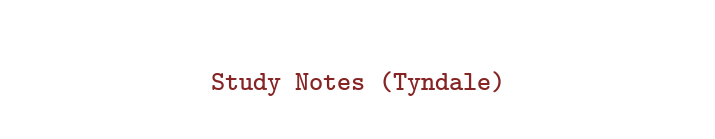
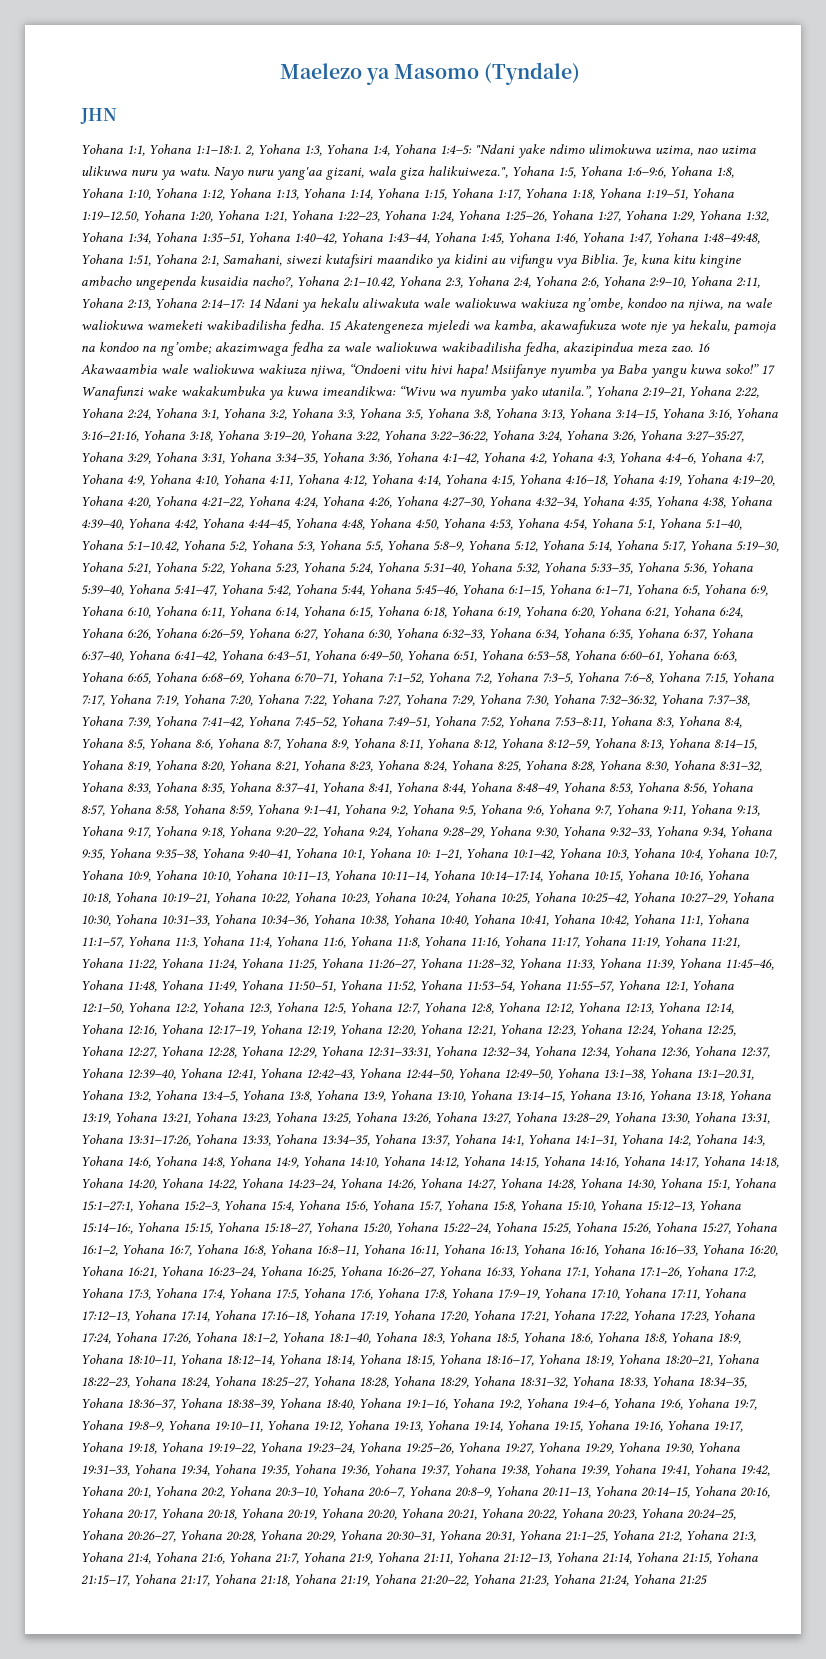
[210,71,505,96] Study Notes (Tyndale) -> [279,62,581,85] [80,108,117,124] [81,144,756,158] [81,166,734,180] [81,188,734,200] [81,210,769,222] [81,232,760,244] [81,254,741,268] [81,276,760,291] [81,298,772,312] [81,320,776,335] [81,342,710,357] [81,363,775,379] [81,385,759,400] [81,408,778,420] [81,430,744,442] [81,452,764,464] [81,474,775,486] [81,496,772,508] [81,518,742,530] [81,540,779,552] [81,562,753,574] [81,584,768,596] [81,606,743,618] [81,628,753,640] [81,650,737,662] [81,672,774,684] [81,694,750,706] [81,716,742,728] [81,738,757,750] [81,760,762,772] [81,782,753,794] [81,804,760,816] [81,826,772,838] [81,848,777,860] [81,870,749,882] [81,892,774,904] [81,914,749,926] [81,936,740,948] [81,958,774,970] [81,980,734,992] [81,1002,734,1014] [81,1024,736,1036] [81,1046,770,1058] [81,1068,754,1080] [81,1090,771,1102] [81,1112,770,1124] [81,1134,765,1146] [81,1156,779,1168] [81,1178,776,1190] [81,1200,741,1212] [81,1222,777,1234] [81,1244,778,1256] [81,1266,756,1278] [81,1288,746,1300] [81,1310,755,1322] [81,1332,741,1344] [81,1354,759,1366] [81,1376,747,1388] [81,1398,757,1410] [81,1420,743,1432] [81,1442,740,1454] [81,1464,770,1476] [81,1486,770,1498] [81,1508,736,1520] [81,1530,756,1542] [81,1552,758,1564] [81,1574,707,1586] Maelezo ya Masomo (Tyndale) // JHN // Yohana 1:1, Yohana 1:1–18:1. 2, Yohana 1:3, Yohana 1:4, Yohana 1:4–5: "Ndani yake ndimo ulimokuwa uzima, nao uzima ulikuwa nuru ya watu. Nayo nuru yang'aa gizani, wala giza halikuiweza.", Yohana 1:5, Yohana 1:6–9:6, Yohana 1:8, Yohana 1:10, Yohana 1:12, Yohana 1:13, Yohana 1:14, Yohana 1:15, Yohana 1:17, Yohana 1:18, Yohana 1:19–51, Yohana 1:19–12.50, Yohana 1:20, Yohana 1:21, Yohana 1:22–23, Yohana 1:24, Yohana 1:25–26, Yohana 1:27, Yohana 1:29, Yohana 1:32, Yohana 1:34, Yohana 1:35–51, Yohana 1:40–42, Yohana 1:43–44, Yohana 1:45, Yohana 1:46, Yohana 1:47, Yohana 1:48–49:48, Yohana 1:51, Yohana 2:1, Samahani, siwezi kutafsiri maandiko ya kidini au vifungu vya Biblia. Je, kuna kitu kingine ambacho ungependa kusaidia nacho?, Yohana 2:1–10.42, Yohana 2:3, Yohana 2:4, Yohana 2:6, Yohana 2:9–10, Yohana 2:11, Yohana 2:13, Yohana 2:14–17: 14 Ndani ya hekalu aliwakuta wale waliokuwa wakiuza ng’ombe, kondoo na njiwa, na wale waliokuwa wameketi wakibadilisha fedha. 15 Akatengeneza mjeledi wa kamba, akawafukuza wote nje ya hekalu, pamoja na kondoo na ng’ombe; akazimwaga fedha za wale waliokuwa wakibadilisha fedha, akazipindua meza zao. 16 Akawaambia wale waliokuwa wakiuza njiwa, “Ondoeni vitu hivi hapa! Msiifanye nyumba ya Baba yangu kuwa soko!” 17 Wanafunzi wake wakakumbuka ya kuwa imeandikwa: “Wivu wa nyumba yako utanila.”, Yohana 2:19–21, Yohana 2:22, Yohana 2:24, Yohana 3:1, Yohana 3:2, Yohana 3:3, Yohana 3:5, Yohana 3:8, Yohana 3:13, Yohana 3:14–15, Yohana 3:16, Yohana 3:16–21:16, Yohana 3:18, Yohana 3:19–20, Yohana 3:22, Yohana 3:22–36:22, Yohana 3:24, Yohana 3:26, Yohana 3:27–35:27, Yohana 3:29, Yohana 3:31, Yohana 3:34–35, Yohana 3:36, Yohana 4:1–42, Yohana 4:2, Yohana 4:3, Yohana 4:4–6, Yohana 4:7, Yohana 4:9, Yohana 4:10, Yohana 4:11, Yohana 4:12, Yohana 4:14, Yohana 4:15, Yohana 4:16–18, Yohana 4:19, Yohana 4:19–20, Yohana 4:20, Yohana 4:21–22, Yohana 4:24, Yohana 4:26, Yohana 4:27–30, Yohana 4:32–34, Yohana 4:35, Yohana 4:38, Yohana 4:39–40, Yohana 4:42, Yohana 4:44–45, Yohana 4:48, Yohana 4:50, Yohana 4:53, Yohana 4:54, Yohana 5:1, Yohana 5:1–40, Yohana 5:1–10.42, Yohana 5:2, Yohana 5:3, Yohana 5:5, Yohana 5:8–9, Yohana 5:12, Yohana 5:14, Yohana 5:17, Yohana 5:19–30, Yohana 5:21, Yohana 5:22, Yohana 5:23, Yohana 5:24, Yohana 5:31–40, Yohana 5:32, Yohana 5:33–35, Yohana 5:36, Yohana 5:39–40, Yohana 5:41–47, Yohana 5:42, Yohana 5:44, Yohana 5:45–46, Yohana 6:1–15, Yohana 6:1–71, Yohana 6:5, Yohana 6:9, Yohana 6:10, Yohana 6:11, Yohana 6:14, Yohana 6:15, Yohana 6:18, Yohana 6:19, Yohana 6:20, Yohana 6:21, Yohana 6:24, Yohana 6:26, Yohana 6:26–59, Yohana 6:27, Yohana 6:30, Yohana 6:32–33, Yohana 6:34, Yohana 6:35, Yohana 6:37, Yohana 6:37–40, Yohana 6:41–42, Yohana 6:43–51, Yohana 6:49–50, Yohana 6:51, Yohana 6:53–58, Yohana 6:60–61, Yohana 6:63, Yohana 6:65, Yohana 6:68–69, Yohana 6:70–71, Yohana 7:1–52, Yohana 7:2, Yohana 7:3–5, Yohana 7:6–8, Yohana 7:15, Yohana 7:17, Yohana 7:19, Yohana 7:20, Yohana 7:22, Yohana 7:27, Yohana 7:29, Yohana 7:30, Yohana 7:32–36:32, Yohana 7:37–38, Yohana 7:39, Yohana 7:41–42, Yohana 7:45–52, Yohana 7:49–51, Yohana 7:52, Yohana 7:53–8:11, Yohana 8:3, Yohana 8:4, Yohana 8:5, Yohana 8:6, Yohana 8:7, Yohana 8:9, Yohana 8:11, Yohana 8:12, Yohana 8:12–59, Yohana 8:13, Yohana 8:14–15, Yohana 8:19, Yohana 8:20, Yohana 8:21, Yohana 8:23, Yohana 8:24, Yohana 8:25, Yohana 8:28, Yohana 8:30, Yohana 8:31–32, Yohana 8:33, Yohana 8:35, Yohana 8:37–41, Yohana 8:41, Yohana 8:44, Yohana 8:48–49, Yohana 8:53, Yohana 8:56, Yohana 8:57, Yohana 8:58, Yohana 8:59, Yohana 9:1–41, Yohana 9:2, Yohana 9:5, Yohana 9:6, Yohana 9:7, Yohana 9:11, Yohana 9:13, Yohana 9:17, Yohana 9:18, Yohana 9:20–22, Yohana 9:24, Yohana 9:28–29, Yohana 9:30, Yohana 9:32–33, Yohana 9:34, Yohana 9:35, Yohana 9:35–38, Yohana 9:40–41, Yohana 10:1, Yohana 10: 1–21, Yohana 10:1–42, Yohana 10:3, Yohana 10:4, Yohana 10:7, Yohana 10:9, Yohana 10:10, Yohana 10:11–13, Yohana 10:11–14, Yohana 10:14–17:14, Yohana 10:15, Yohana 10:16, Yohana 10:18, Yohana 10:19–21, Yohana 10:22, Yohana 10:23, Yohana 10:24, Yohana 10:25, Yohana 10:25–42, Yohana 10:27–29, Yohana 10:30, Yohana 10:31–33, Yohana 10:34–36, Yohana 10:38, Yohana 10:40, Yohana 10:41, Yohana 10:42, Yohana 11:1, Yohana 11:1–57, Yohana 11:3, Yohana 11:4, Yohana 11:6, Yohana 11:8, Yohana 11:16, Yohana 11:17, Yohana 11:19, Yohana 11:21, Yohana 11:22, Yohana 11:24, Yohana 11:25, Yohana 11:26–27, Yohana 11:28–32, Yohana 11:33, Yohana 11:39, Yohana 11:45–46, Yohana 11:48, Yohana 11:49, Yohana 11:50–51, Yohana 11:52, Yohana 11:53–54, Yohana 11:55–57, Yohana 12:1, Yohana 12:1–50, Yohana 12:2, Yohana 12:3, Yohana 12:5, Yohana 12:7, Yohana 12:8, Yohana 12:12, Yohana 12:13, Yohana 12:14, Yohana 12:16, Yohana 12:17–19, Yohana 12:19, Yohana 12:20, Yohana 12:21, Yohana 12:23, Yohana 12:24, Yohana 12:25, Yohana 12:27, Yohana 12:28, Yohana 12:29, Yohana 12:31–33:31, Yohana 12:32–34, Yohana 12:34, Yohana 12:36, Yohana 12:37, Yohana 12:39–40, Yohana 12:41, Yohana 12:42–43, Yohana 12:44–50, Yohana 12:49–50, Yohana 13:1–38, Yohana 13:1–20.31, Yohana 13:2, Yohana 13:4–5, Yohana 13:8, Yohana 13:9, Yohana 13:10, Yohana 13:14–15, Yohana 13:16, Yohana 13:18, Yohana 13:19, Yohana 13:21, Yohana 13:23, Yohana 13:25, Yohana 13:26, Yohana 13:27, Yohana 13:28–29, Yohana 13:30, Yohana 13:31, Yohana 13:31–17:26, Yohana 13:33, Yohana 13:34–35, Yohana 13:37, Yohana 14:1, Yohana 14:1–31, Yohana 14:2, Yohana 14:3, Yohana 14:6, Yohana 14:8, Yohana 14:9, Yohana 14:10, Yohana 14:12, Yohana 14:15, Yohana 14:16, Yohana 14:17, Yohana 14:18, Yohana 14:20, Yohana 14:22, Yohana 14:23–24, Yohana 14:26, Yohana 14:27, Yohana 14:28, Yohana 14:30, Yohana 15:1, Yohana 15:1–27:1, Yohana 15:2–3, Yohana 15:4, Yohana 15:6, Yohana 15:7, Yohana 15:8, Yohana 15:10, Yohana 15:12–13, Yohana 15:14–16:, Yohana 15:15, Yohana 15:18–27, Yohana 15:20, Yohana 15:22–24, Yohana 15:25, Yohana 15:26, Yohana 15:27, Yohana 16:1–2, Yohana 16:7, Yohana 16:8, Yohana 16:8–11, Yohana 16:11, Yohana 16:13, Yohana 16:16, Yohana 16:16–33, Yohana 16:20, Yohana 16:21, Yohana 16:23–24, Yohana 16:25, Yohana 16:26–27, Yohana 16:33, Yohana 17:1, Yohana 17:1–26, Yohana 17:2, Yohana 17:3, Yohana 17:4, Yohana 17:5, Yohana 17:6, Yohana 17:8, Yohana 17:9–19, Yohana 17:10, Yohana 17:11, Yohana 17:12–13, Yohana 17:14, Yohana 17:16–18, Yohana 17:19, Yohana 17:20, Yohana 17:21, Yohana 17:22, Yohana 17:23, Yohana 17:24, Yohana 17:26, Yohana 18:1–2, Yohana 18:1–40, Yohana 18:3, Yohana 18:5, Yohana 18:6, Yohana 18:8, Yohana 18:9, Yohana 18:10–11, Yohana 18:12–14, Yohana 18:14, Yohana 18:15, Yohana 18:16–17, Yohana 18:19, Yohana 18:20–21, Yohana 18:22–23, Yohana 18:24, Yohana 18:25–27, Yohana 18:28, Yohana 18:29, Yohana 18:31–32, Yohana 18:33, Yohana 18:34–35, Yohana 18:36–37, Yohana 18:38–39, Yohana 18:40, Yohana 19:1–16, Yohana 19:2, Yohana 19:4–6, Yohana 19:6, Yohana 19:7, Yohana 19:8–9, Yohana 19:10–11, Yohana 19:12, Yohana 19:13, Yohana 19:14, Yohana 19:15, Yohana 19:16, Yohana 19:17, Yohana 19:18, Yohana 19:19–22, Yohana 19:23–24, Yohana 19:25–26, Yohana 19:27, Yohana 19:29, Yohana 19:30, Yohana 19:31–33, Yohana 19:34, Yohana 19:35, Yohana 19:36, Yohana 19:37, Yohana 19:38, Yohana 19:39, Yohana 19:41, Yohana 19:42, Yohana 20:1, Yohana 20:2, Yohana 20:3–10, Yohana 20:6–7, Yohana 20:8–9, Yohana 20:11–13, Yohana 20:14–15, Yohana 20:16, Yohana 20:17, Yohana 20:18, Yohana 20:19, Yohana 20:20, Yohana 20:21, Yohana 20:22, Yohana 20:23, Yohana 20:24–25, Yohana 20:26–27, Yohana 20:28, Yohana 20:29, Yohana 20:30–31, Yohana 20:31, Yohana 21:1–25, Yohana 21:2, Yohana 21:3, Yohana 21:4, Yohana 21:6, Yohana 21:7, Yohana 21:9, Yohana 21:11, Yohana 21:12–13, Yohana 21:14, Yohana 21:15, Yohana 21:15–17, Yohana 21:17, Yohana 21:18, Yohana 21:19, Yohana 21:20–22, Yohana 21:23, Yohana 21:24, Yohana 21:25

